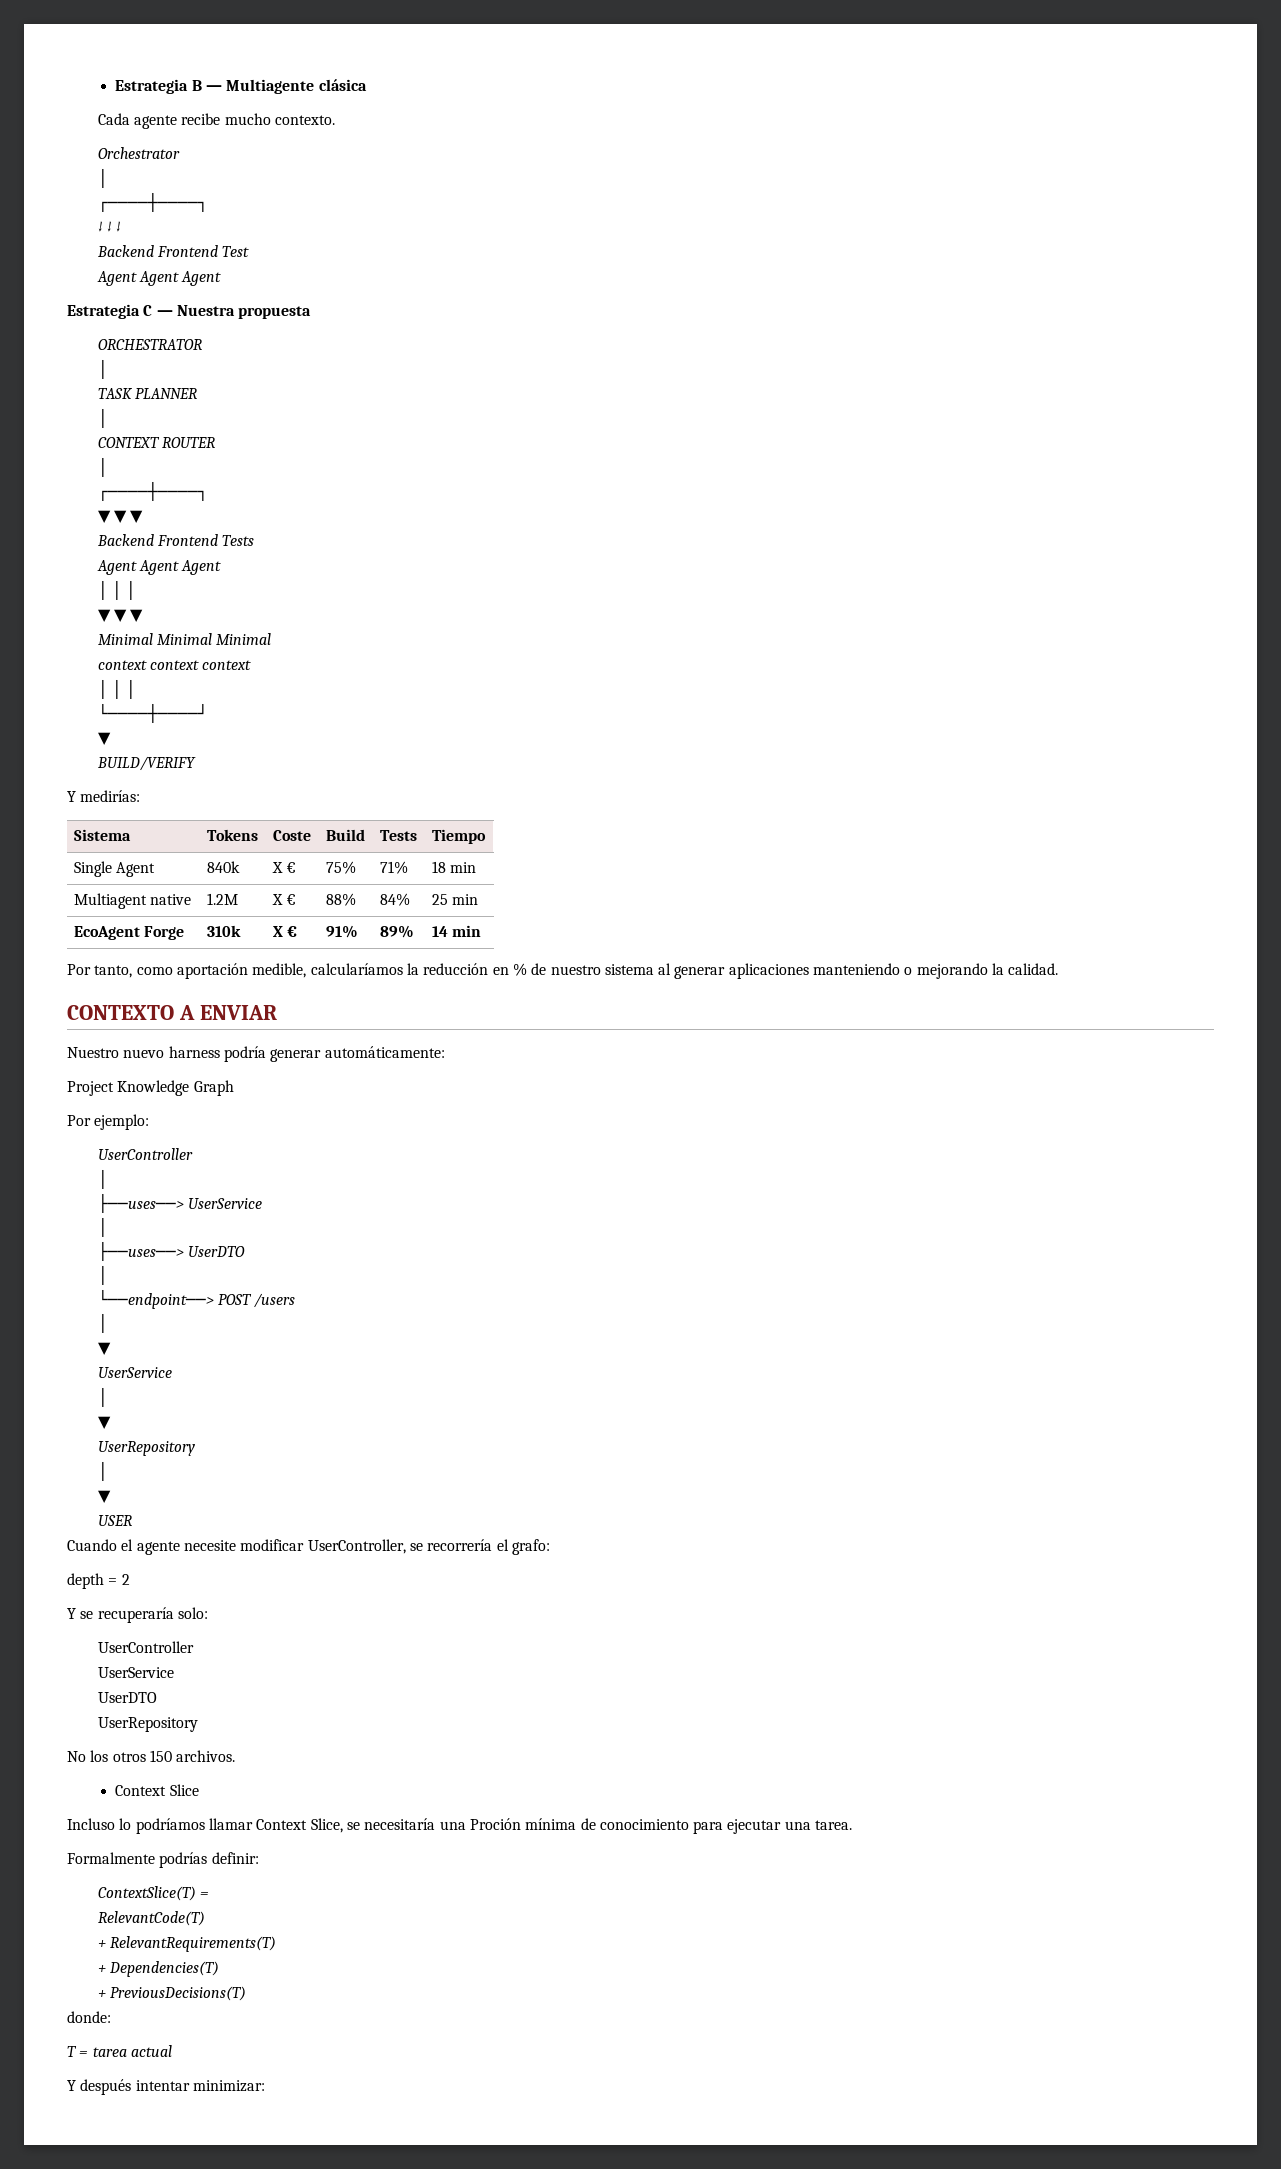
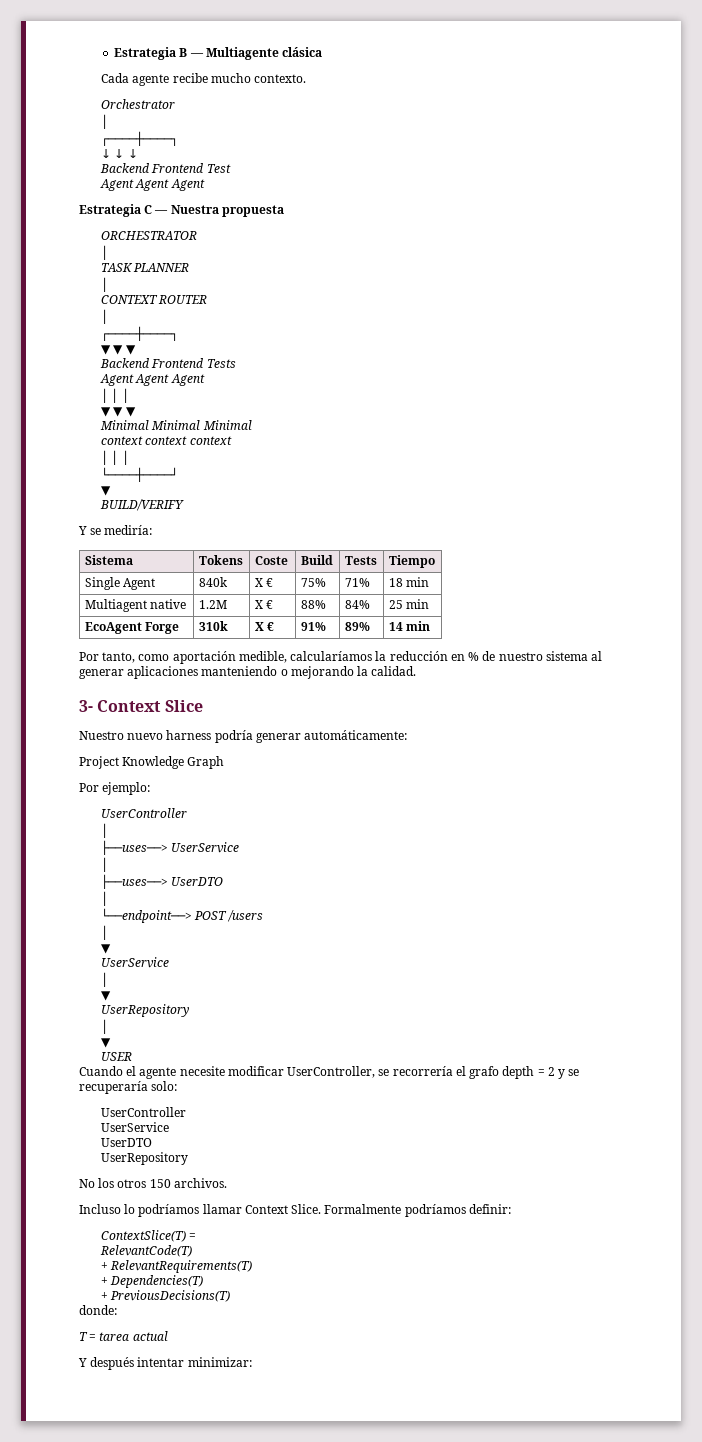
[80,790,141,802] medirías: -> [90,525,153,535] se mediría:
[67,1005,277,1020] CONTEXTO A ENVIAR -> [79,700,203,712] 3- Context Slice
[511,1539,550,1555] grafo: // -> [469,1066,500,1079] grafo
[67,1608,76,1619] // Y -> [558,1069,566,1079] y
[115,1784,199,1796] // Context Slice -> (227, 1183) none
[310,1818,853,1834] [67,1852,208,1868] Slice, se necesitaría una Proción mínima de conocimiento para ejecutar una tarea. // Formalmente podrías -> [291,1204,466,1217] Slice. Formalmente podríamos

